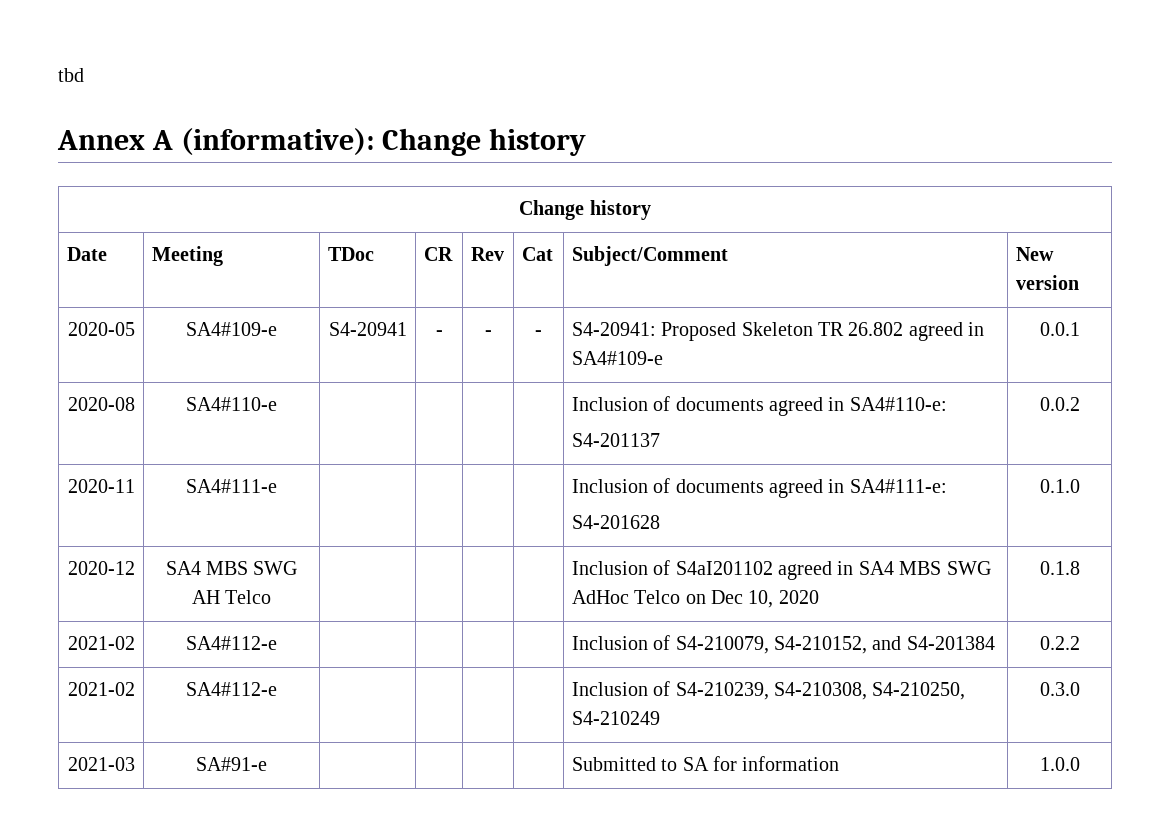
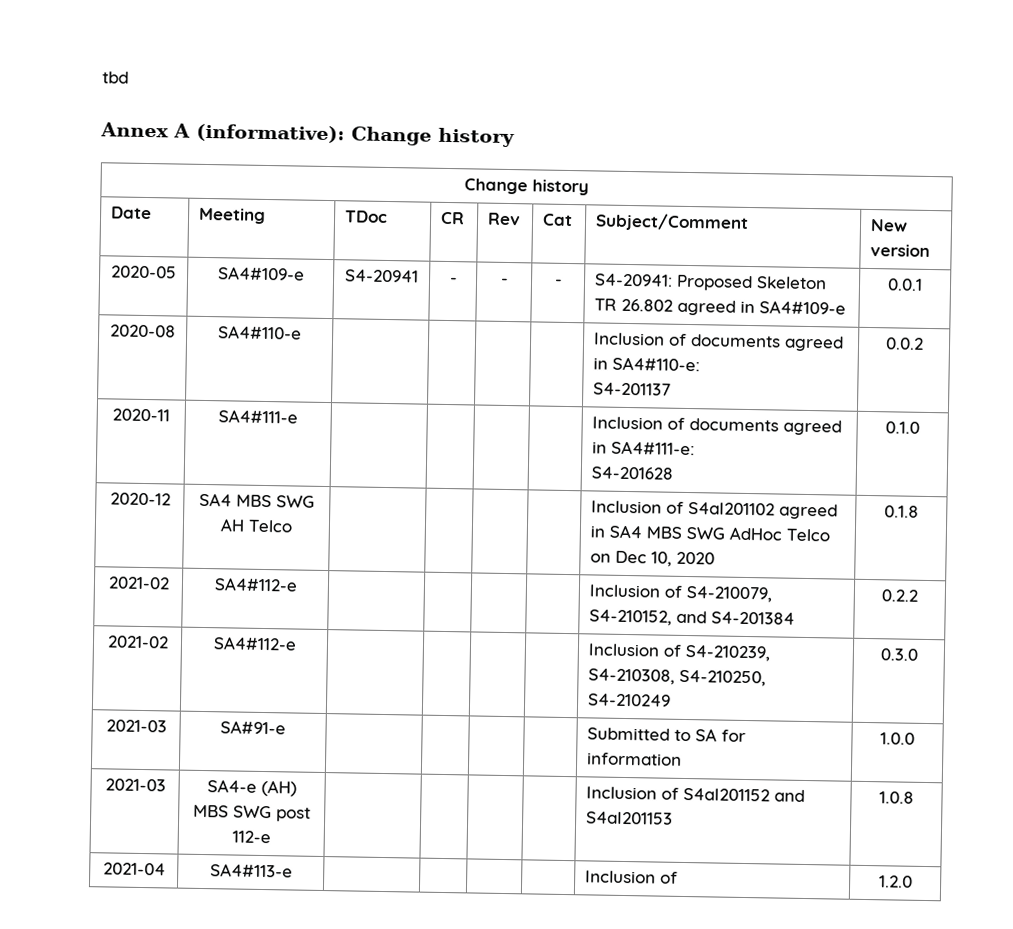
(1080, 764) none -> [104,778,166,792] [207,779,297,797] [193,804,311,822] [231,830,271,844] [586,786,806,803] [586,811,674,825] [879,791,914,804] [102,862,166,876] [209,863,293,878] [585,870,679,884] [878,875,913,888] // 2021-03 | SA4-e (AH) MBS SWG post 112-e | | | | | Inclusion of S4aI201152 and S4aI201153 | 1.0.8 // 2021-04 | SA4#113-e | | | | | Inclusion of | 1.2.0

